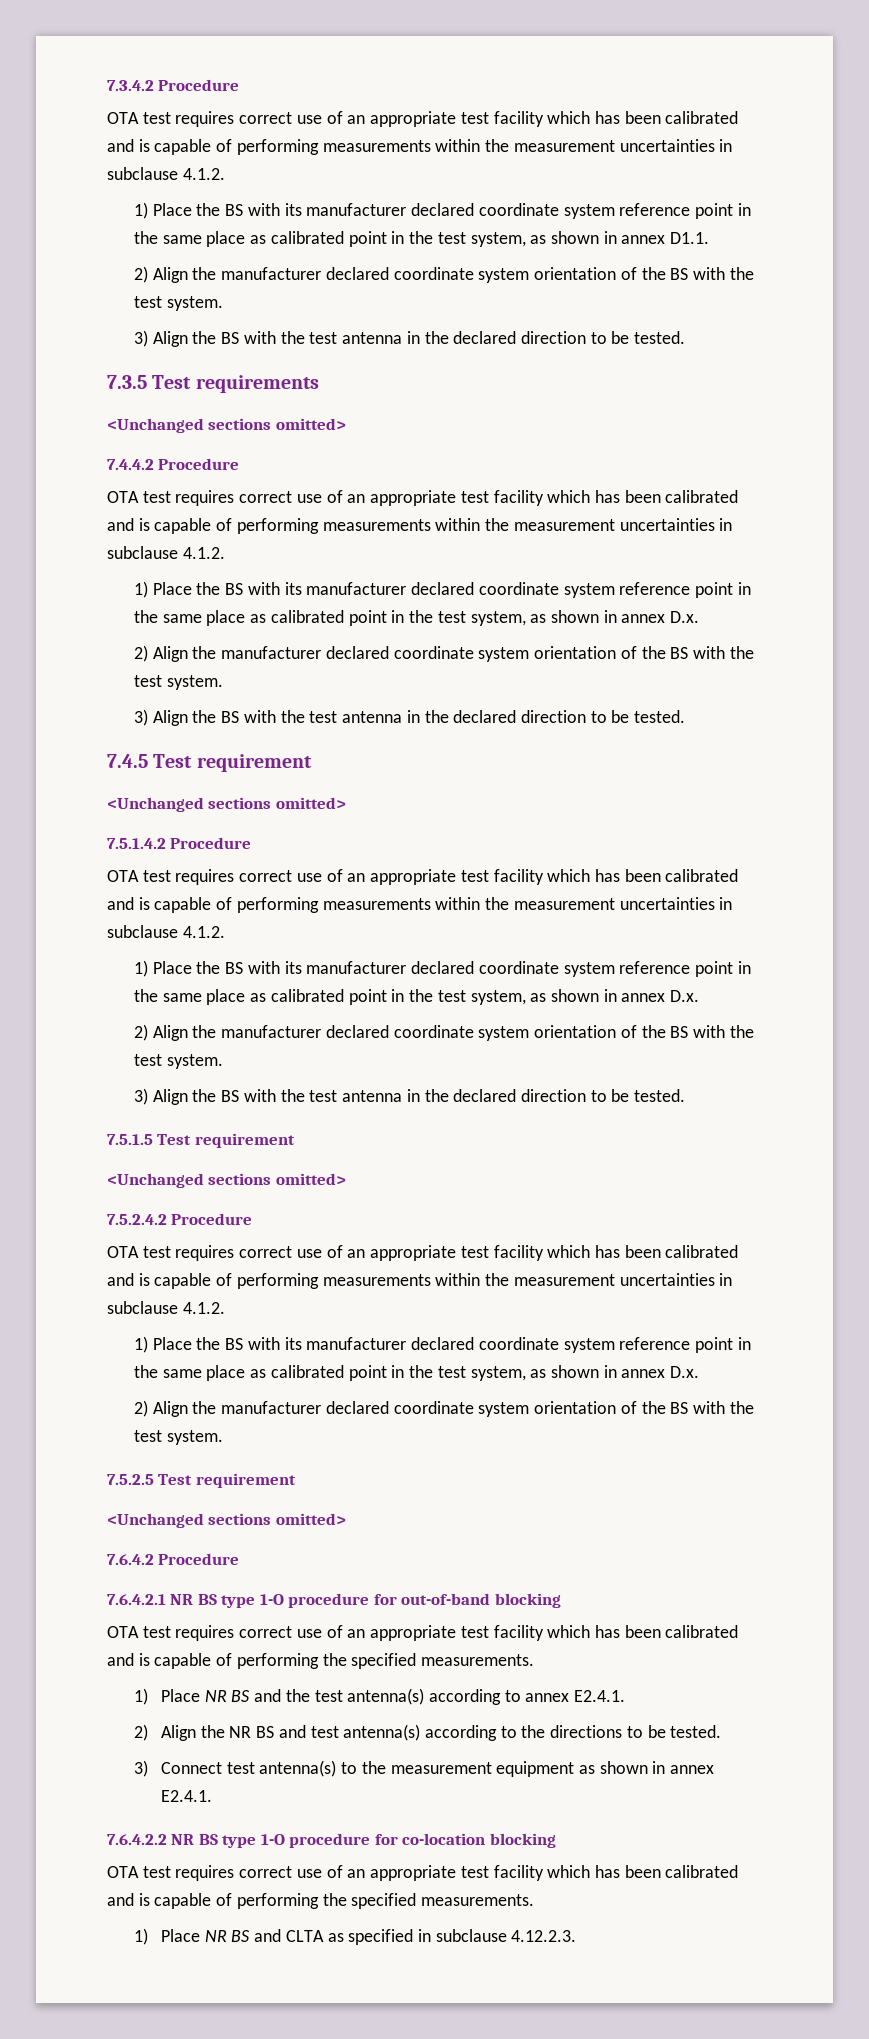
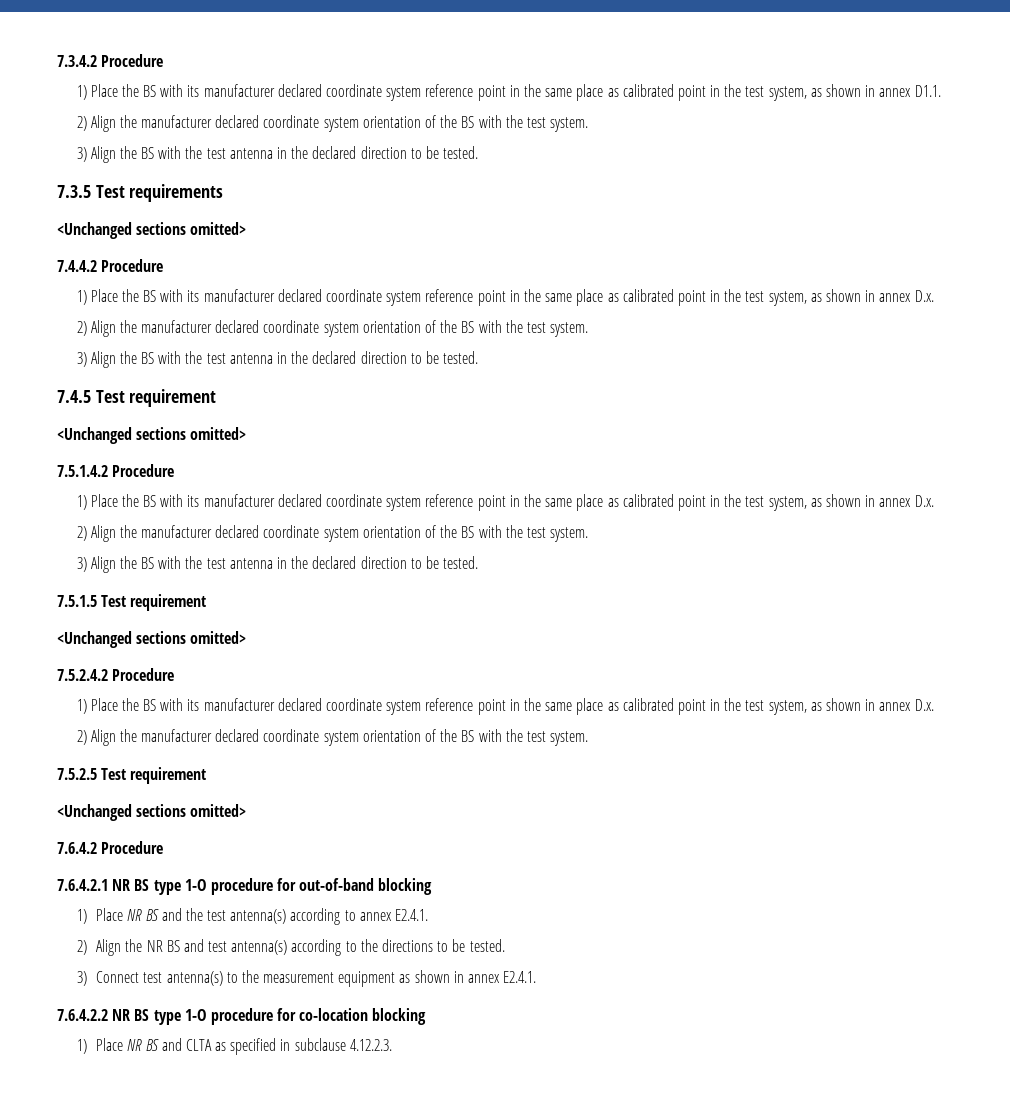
[107,111,739,127] [107,139,733,155] [107,167,225,180] // OTA test requires correct use of an appropriate test facility which has been calibrated and is capable of performing measurements within the measurement uncertainties in subclause 4.1.2. -> (164, 60) none
[107,490,739,506] [107,518,733,534] [107,546,225,559] // OTA test requires correct use of an appropriate test facility which has been calibrated and is capable of performing measurements within the measurement uncertainties in subclause 4.1.2. -> (164, 265) none
[107,869,739,885] [107,897,733,913] [107,925,225,938] // OTA test requires correct use of an appropriate test facility which has been calibrated and is capable of performing measurements within the measurement uncertainties in subclause 4.1.2. -> (175, 470) none
[107,1245,739,1261] [107,1273,733,1289] [107,1301,225,1314] // OTA test requires correct use of an appropriate test facility which has been calibrated and is capable of performing measurements within the measurement uncertainties in subclause 4.1.2. -> (175, 674) none
[107,1625,739,1641] [107,1653,535,1669] // OTA test requires correct use of an appropriate test facility which has been calibrated and is capable of performing the specified measurements. -> (433, 886) none
[107,1865,739,1881] [107,1893,535,1909] // OTA test requires correct use of an appropriate test facility which has been calibrated and is capable of performing the specified measurements. -> (427, 1016) none

